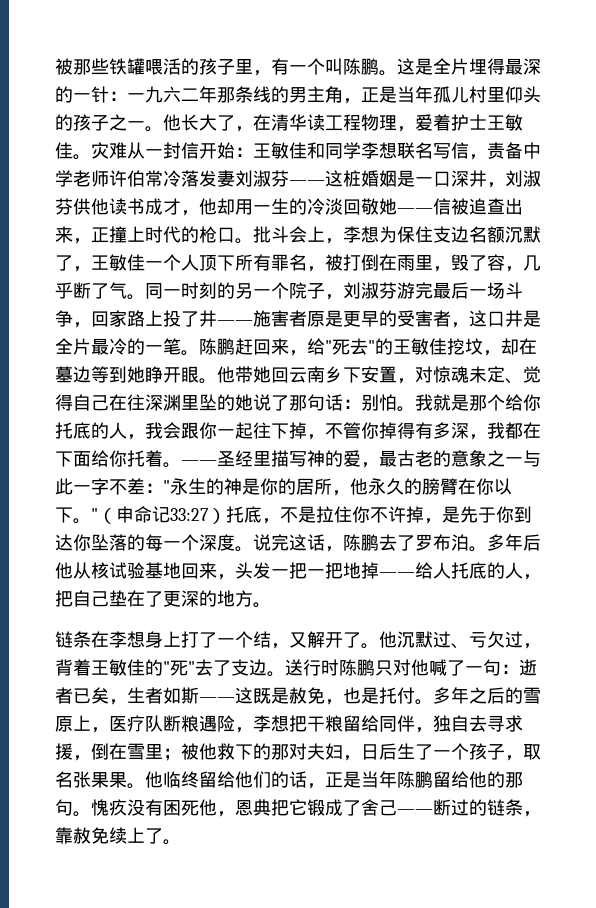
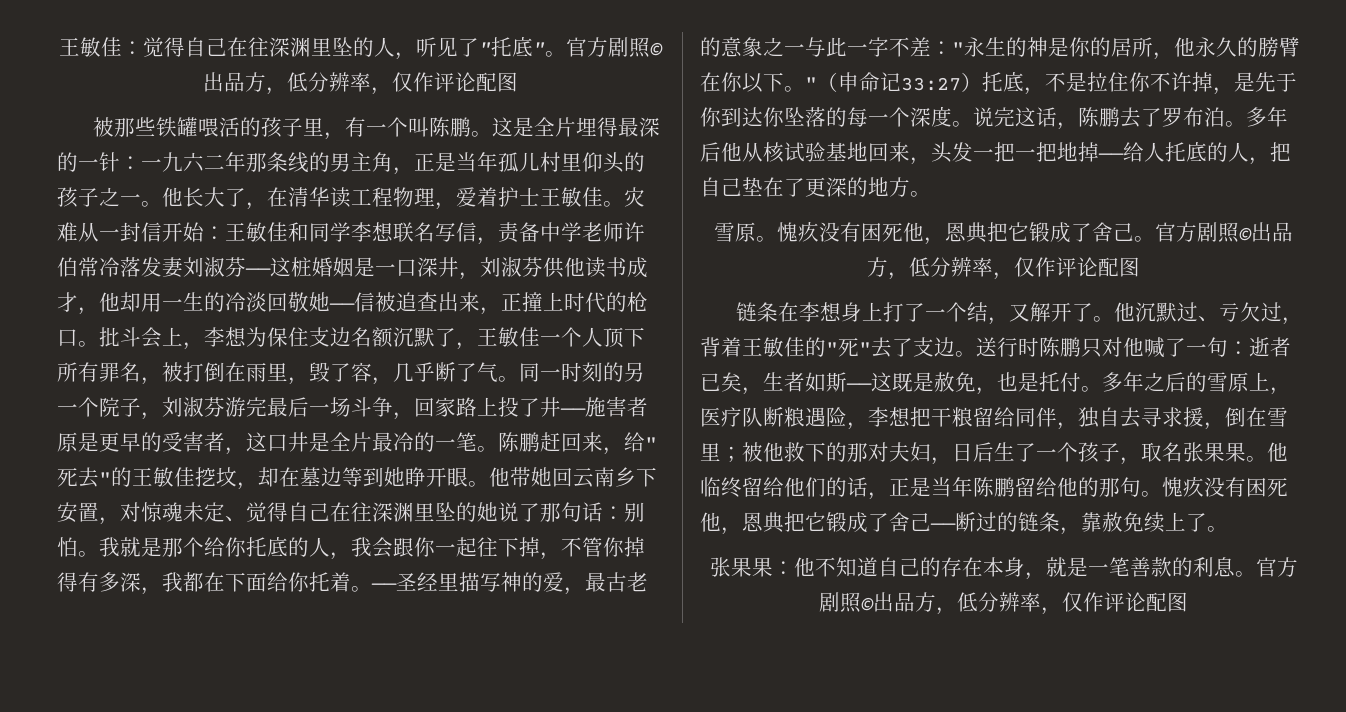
(55, 66) none -> [59,37,663,60] [203,72,518,95] 王敏佳：觉得自己在往深渊里坠的人，听见了"托底"。官方剧照©出品方，低分辨率，仅作评论配图 //
(271, 605) none -> [714,222,1293,245] [867,257,1140,280] // 雪原。愧疚没有困死他，恩典把它锻成了舍己。官方剧照©出品方，低分辨率，仅作评论配图
(181, 842) none -> [709,557,1298,580] [819,592,1188,615] // 张果果：他不知道自己的存在本身，就是一笔善款的利息。官方剧照©出品方，低分辨率，仅作评论配图

